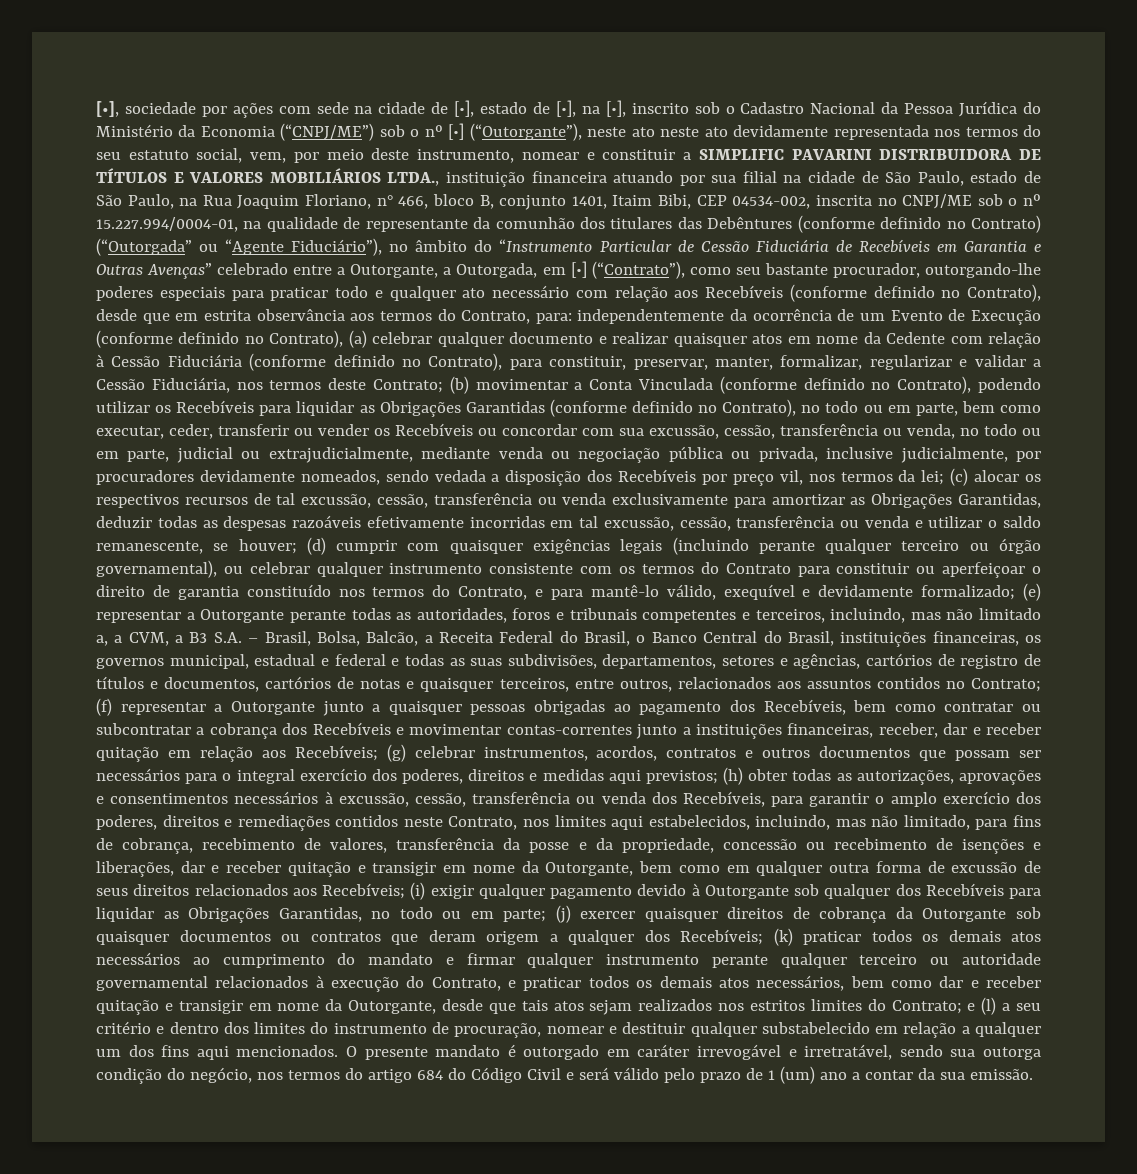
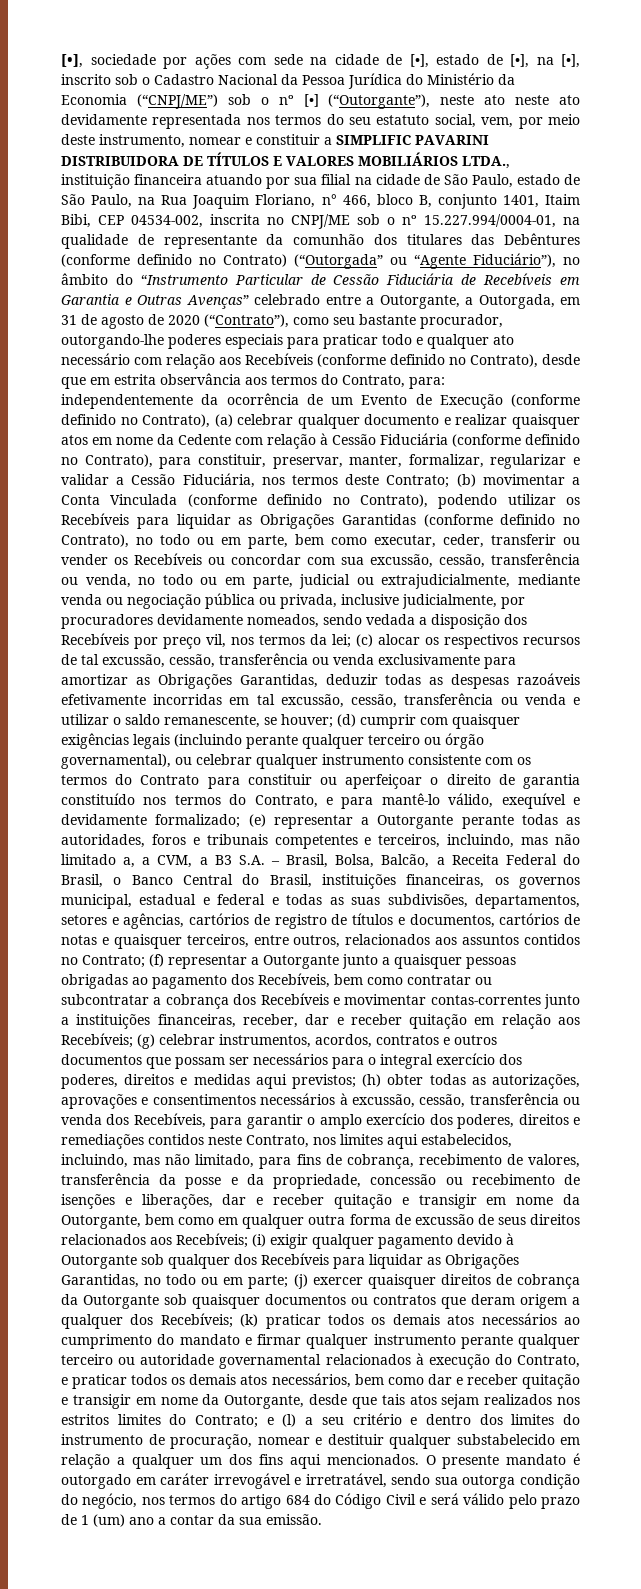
[570,261,587,278] [•] -> [61,314,200,329] 31 de agosto de 2020

